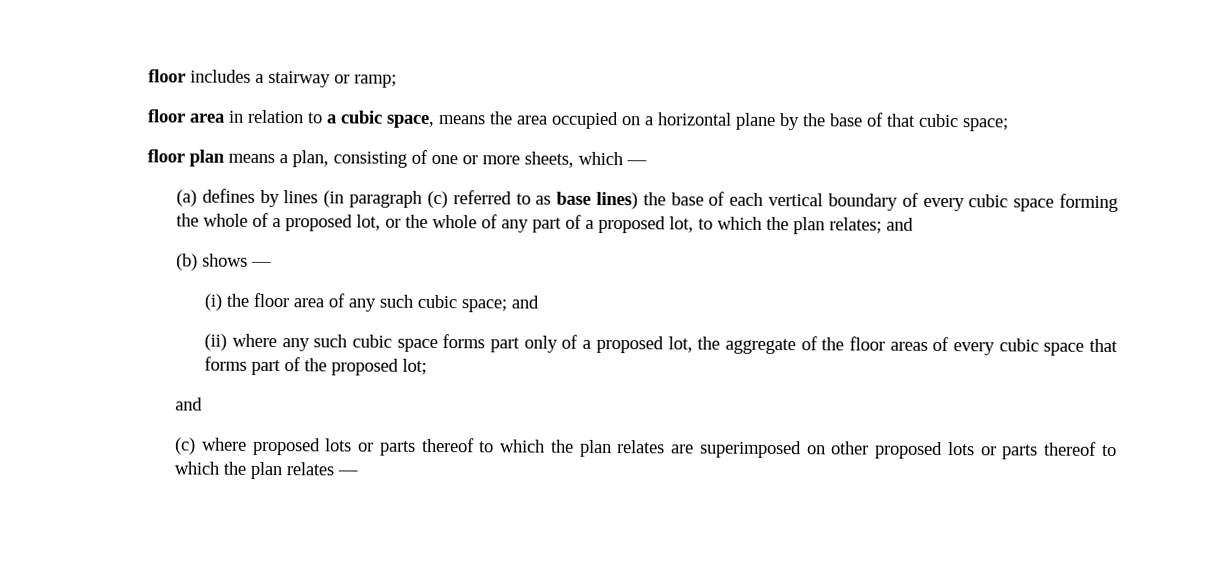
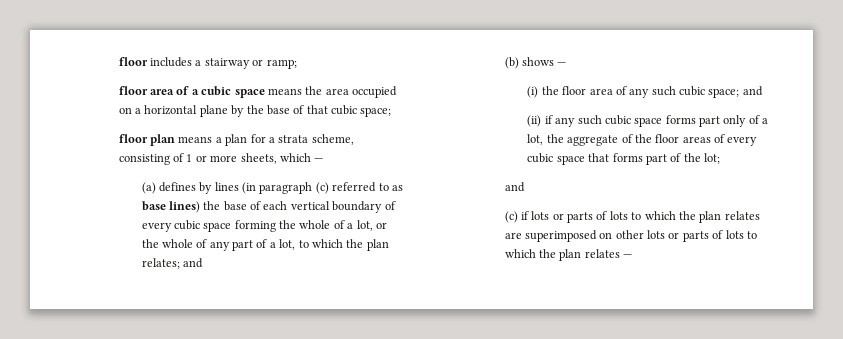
[227,109,323,124] in relation to -> [176,86,190,95] of
[385,114,435,128] space, -> [234,89,265,98] space
[291,150,329,168] plan, -> [225,134,354,146] plan for a strata scheme,
[430,154,458,165] one -> [186,154,193,162] 1
[284,214,353,232] proposed -> (354, 226) none
[597,215,666,234] proposed -> (276, 245) none
[231,333,277,348] where -> [544,115,553,124] if
[595,335,664,354] proposed -> (769, 121) none
[331,358,400,376] proposed -> (701, 157) none
[201,437,475,456] where proposed lots or parts thereof -> [520,211,628,223] if lots or parts of lots
[875,441,1098,460] proposed lots or parts thereof -> [647,230,744,242] lots or parts of lots

